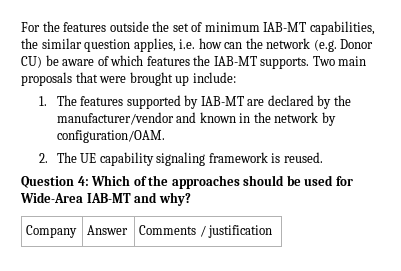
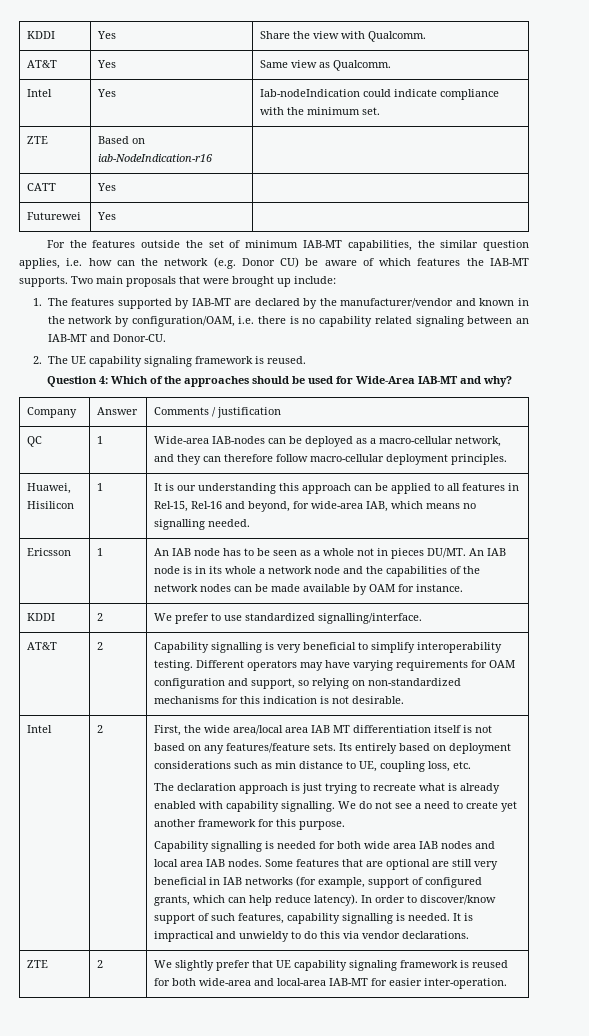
(21, 27) none -> [27,31,56,39] [97,31,117,39] [260,31,427,42] [27,60,58,68] [97,60,117,68] [260,60,392,71] [27,89,53,97] [97,89,117,97] [260,89,500,100] [260,107,381,115] [27,136,49,144] [98,136,146,144] [98,154,214,162] [27,183,57,191] [97,183,117,191] [27,212,82,220] [97,212,117,220] KDDI | Yes | Share the view with Qualcomm. // AT&T | Yes | Same view as Qualcomm. // Intel | Yes | Iab-nodeIndication could indicate compliance with the minimum set. // ZTE | Based on iab-NodeIndication-r16 | // CATT | Yes | // Futurewei | Yes | //
[56,130,165,143] configuration/OAM. -> [131,316,529,327] [47,334,166,342] configuration/OAM, i.e. there is no capability related signaling between an IAB-MT and Donor-CU.
(273, 231) none -> [27,436,43,447] [97,436,104,444] [154,436,502,447] [154,454,508,465] [27,483,72,494] [27,501,75,509] [97,483,104,491] [154,483,520,494] [154,501,477,512] [154,519,251,530] [27,548,72,556] [97,548,104,556] [154,548,507,559] [154,566,481,577] [154,584,464,595] [27,613,56,621] [97,613,104,621] [154,613,423,624] [27,642,58,650] [97,642,104,650] [154,642,503,653] [154,660,516,671] [154,678,462,689] [154,696,405,704] [27,725,53,733] [97,725,104,733] [154,725,493,736] [154,743,512,754] [154,761,472,772] [154,783,501,794] [154,801,518,812] [154,819,346,830] [154,841,496,852] [154,859,499,870] [154,876,483,888] [154,894,497,906] [154,913,474,924] [154,931,470,942] [27,960,49,968] [97,960,104,968] [154,960,509,971] [154,978,508,989] // QC | 1 | Wide-area IAB-nodes can be deployed as a macro-cellular network, and they can therefore follow macro-cellular deployment principles. // Huawei, Hisilicon | 1 | It is our understanding this approach can be applied to all features in Rel-15, Rel-16 and beyond, for wide-area IAB, which means no signalling needed. // Ericsson | 1 | An IAB node has to be seen as a whole not in pieces DU/MT. An IAB node is in its whole a network node and the capabilities of the network nodes can be made available by OAM for instance. // KDDI | 2 | We prefer to use standardized signalling/interface. // AT&T | 2 | Capability signalling is very beneficial to simplify interoperability testing. Different operators may have varying requirements for OAM configuration and support, so relying on non-standardized mechanisms for this indication is not desirable. // Intel | 2 | First, the wide area/local area IAB MT differentiation itself is not based on any features/feature sets. Its entirely based on deployment considerations such as min distance to UE, coupling loss, etc. // The declaration approach is just trying to recreate what is already enabled with capability signalling. We do not see a need to create yet another framework for this purpose. // Capability signalling is needed for both wide area IAB nodes and local area IAB nodes. Some features that are optional are still very beneficial in IAB networks (for example, support of configured grants, which can help reduce latency). In order to discover/know support of such features, capability signalling is needed. It is impractical and unwieldy to do this via vendor declarations. // ZTE | 2 | We slightly prefer that UE capability signaling framework is reused for both wide-area and local-area IAB-MT for easier inter-operation.

